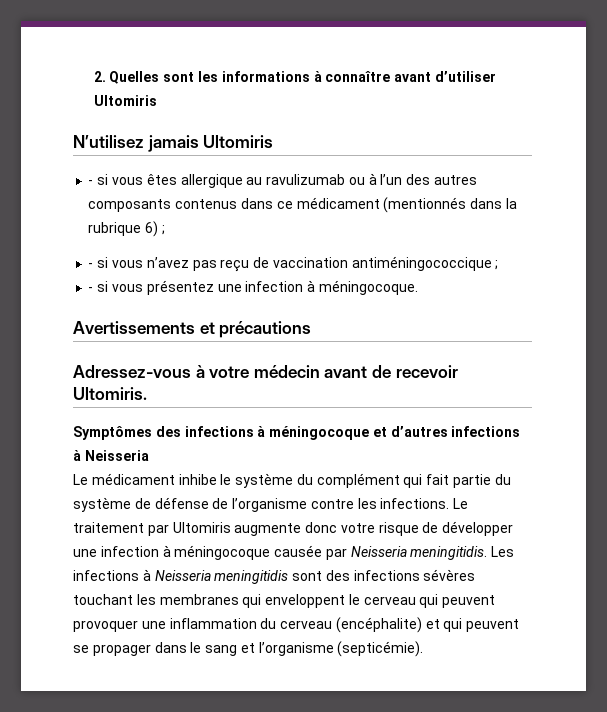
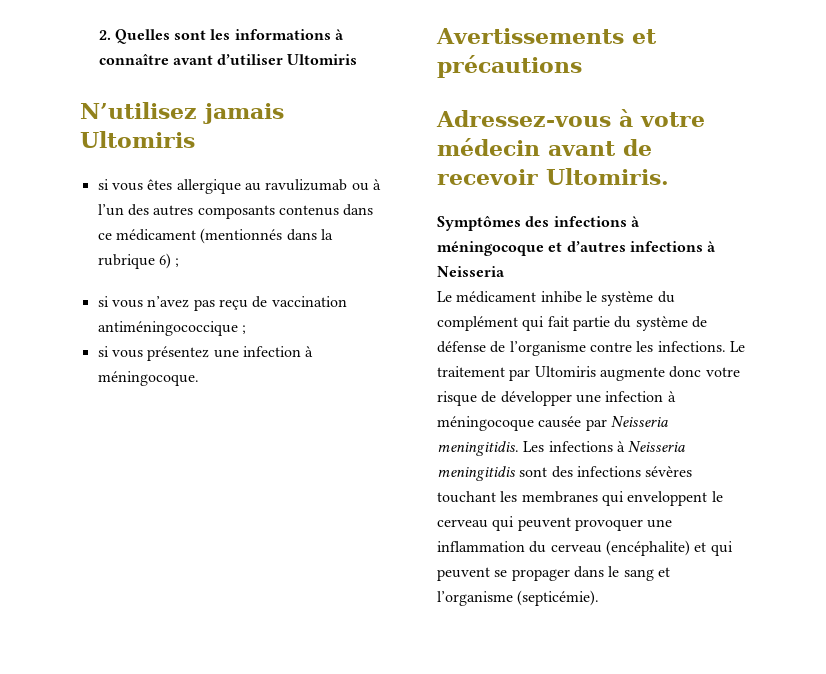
[88,180,94,185] - -> (195, 139) none
[88,263,94,268] - -> (180, 262) none
[88,287,94,292] - -> (246, 329) none

